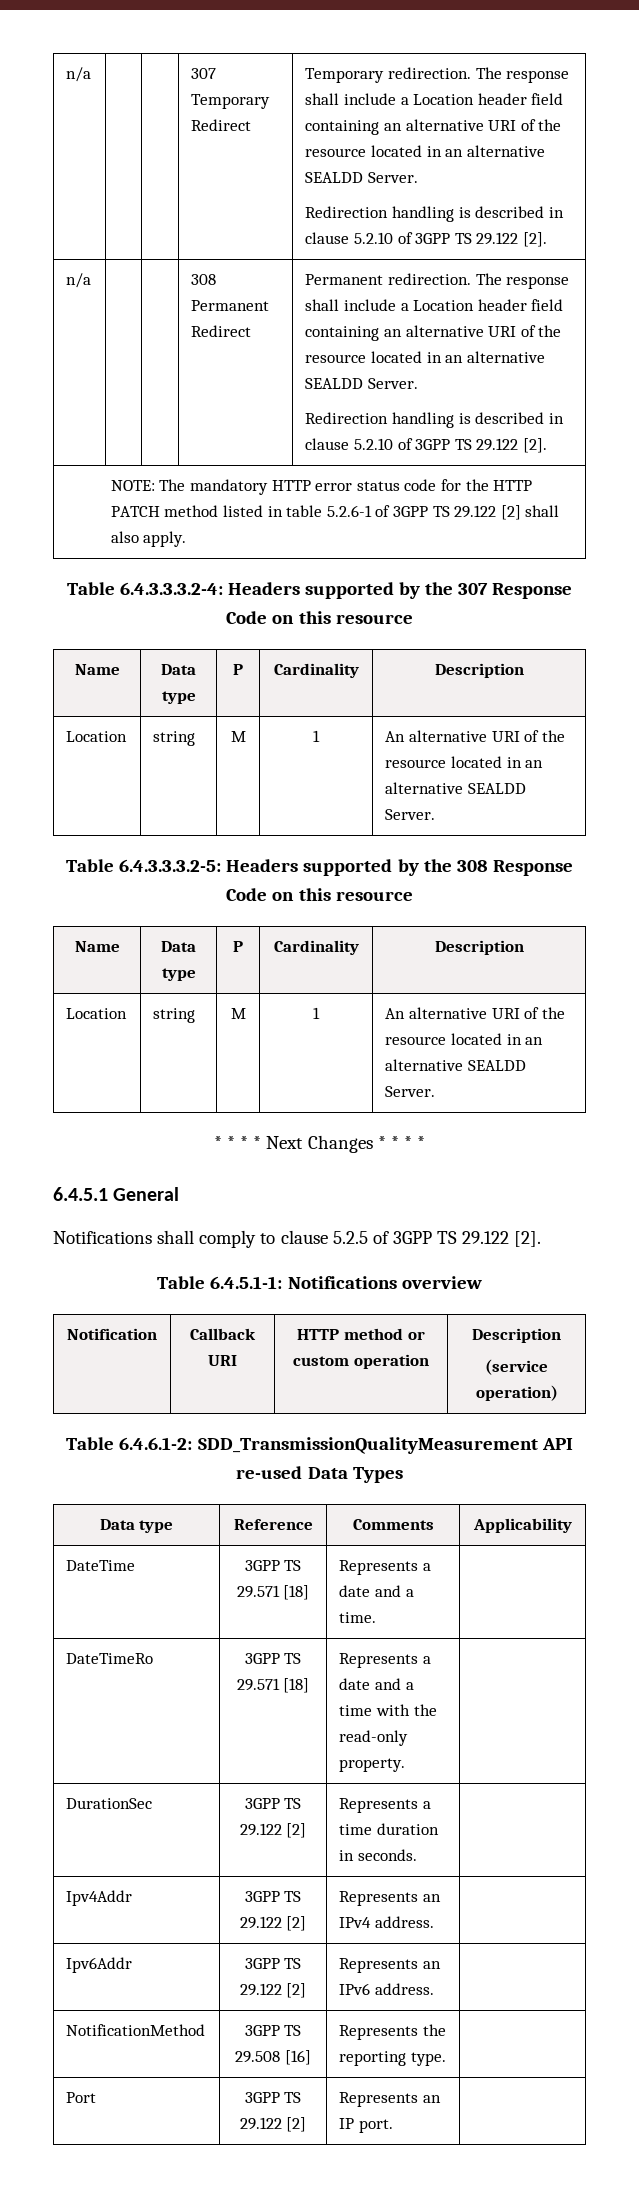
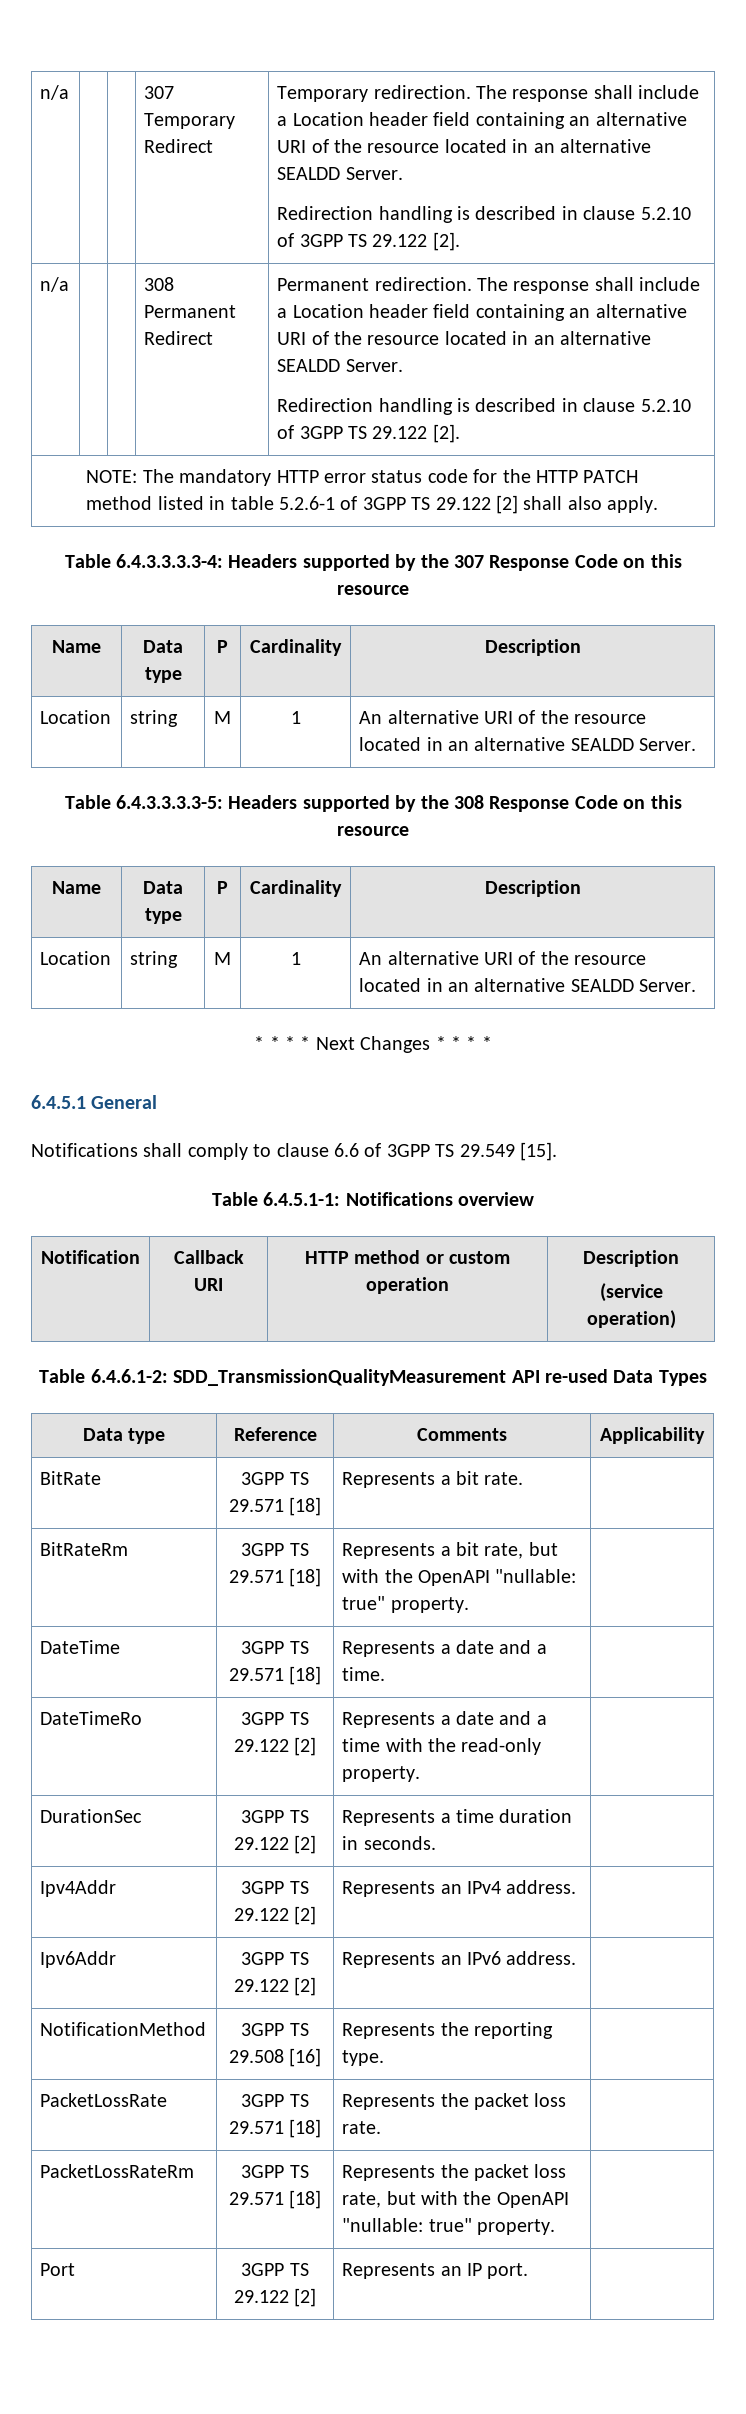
[119,582,223,595] 6.4.3.3.3.2-4: -> [115,554,223,568] 6.4.3.3.3.3-4:
[119,859,222,872] 6.4.3.3.3.2-5: -> [115,795,223,809] 6.4.3.3.3.3-5:
[332,1231,542,1247] 5.2.5 of 3GPP TS 29.122 [2]. -> [334,1142,557,1161] 6.6 of 3GPP TS 29.549 [15].
(572, 1525) none -> [40,1471,102,1485] [241,1472,309,1485] [228,1497,322,1516] [342,1471,524,1488] [40,1542,129,1556] [241,1543,309,1556] [228,1568,322,1587] [342,1542,558,1559] [342,1569,577,1586] [342,1596,469,1613] // BitRate | 3GPP TS 29.571 [18] | Represents a bit rate. | // BitRateRm | 3GPP TS 29.571 [18] | Represents a bit rate, but with the OpenAPI "nullable: true" property. |
[236,1678,310,1693] 29.571 [18] -> [233,1737,317,1756] 29.122 [2]
(446, 2059) none -> [40,2093,168,2107] [241,2094,309,2107] [228,2119,322,2138] [342,2093,567,2110] [342,2121,382,2134] [40,2164,195,2178] [241,2165,309,2178] [228,2190,322,2209] [342,2164,567,2181] [342,2191,569,2208] [342,2218,555,2235] // PacketLossRate | 3GPP TS 29.571 [18] | Represents the packet loss rate. | // PacketLossRateRm | 3GPP TS 29.571 [18] | Represents the packet loss rate, but with the OpenAPI "nullable: true" property. |

